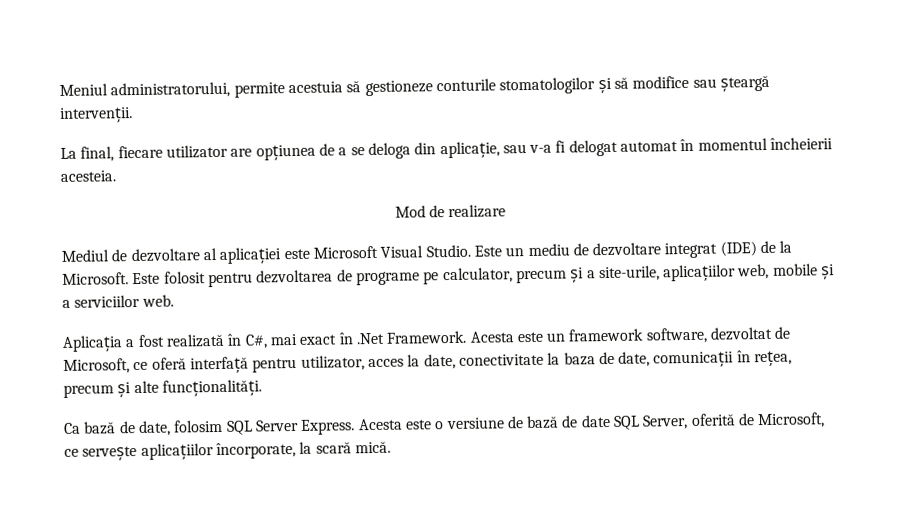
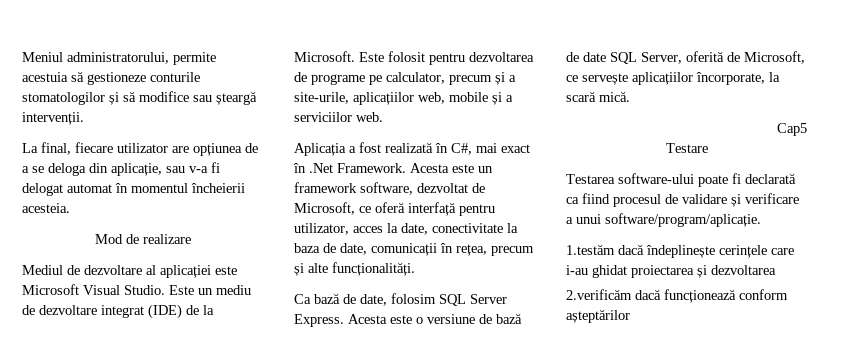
(391, 447) none -> [777,123,807,136] [665,143,708,153] [566,173,796,187] [566,193,799,207] [566,213,761,227] [566,244,794,258] [566,265,776,278] [566,289,788,303] [566,309,630,323] // Cap5 // Testare // Testarea software-ului poate fi declarată ca fiind procesul de validare și verificare a unui software/program/aplicație. // 1.testăm dacă îndeplinește cerințele care i-au ghidat proiectarea și dezvoltarea // 2.verificăm dacă funcționează conform așteptărilor

